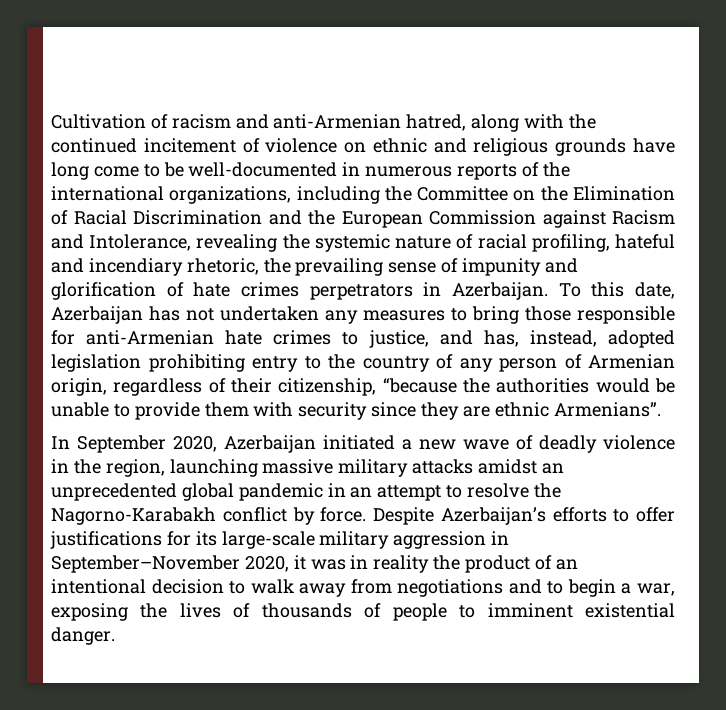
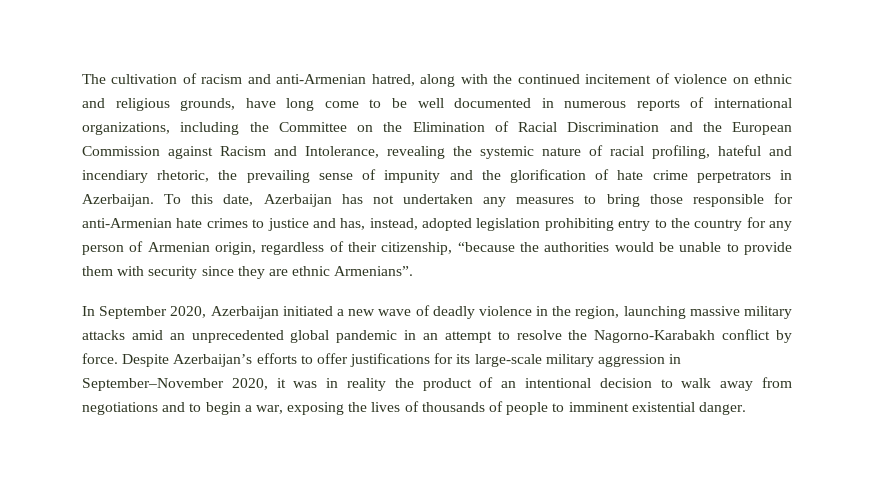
[51,114,146,129] Cultivation -> [82,74,178,84] The cultivation
[555,138,627,156] grounds -> [180,98,236,111] grounds,
[188,162,338,177] well-documented -> [417,98,532,108] well documented
[542,162,570,177] the -> (705, 102) none
(578, 265) none -> [481,170,501,180] the
[241,282,299,297] crimes -> [652,170,688,180] crime
[368,330,429,348] justice, -> [267,218,309,231] justice
[436,354,453,369] of -> [746,217,766,228] for
[478,459,538,474] amidst -> [131,330,163,340] amid

